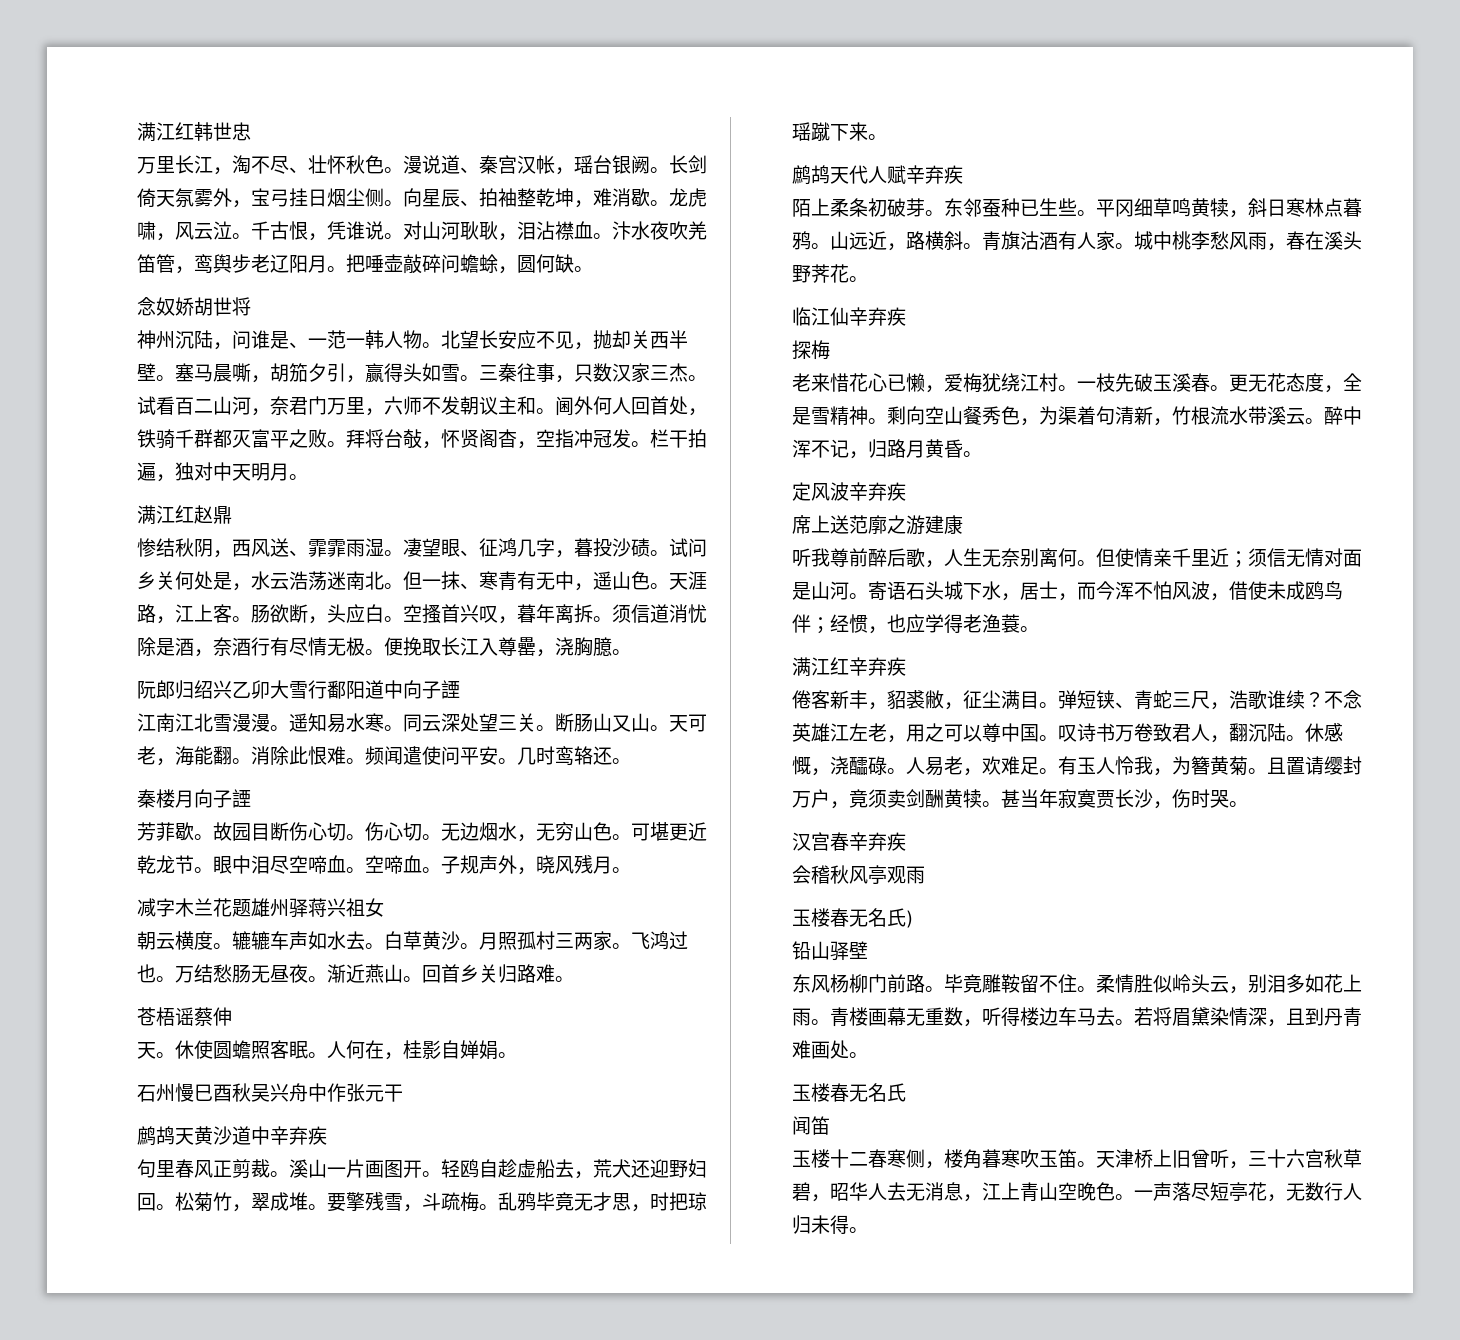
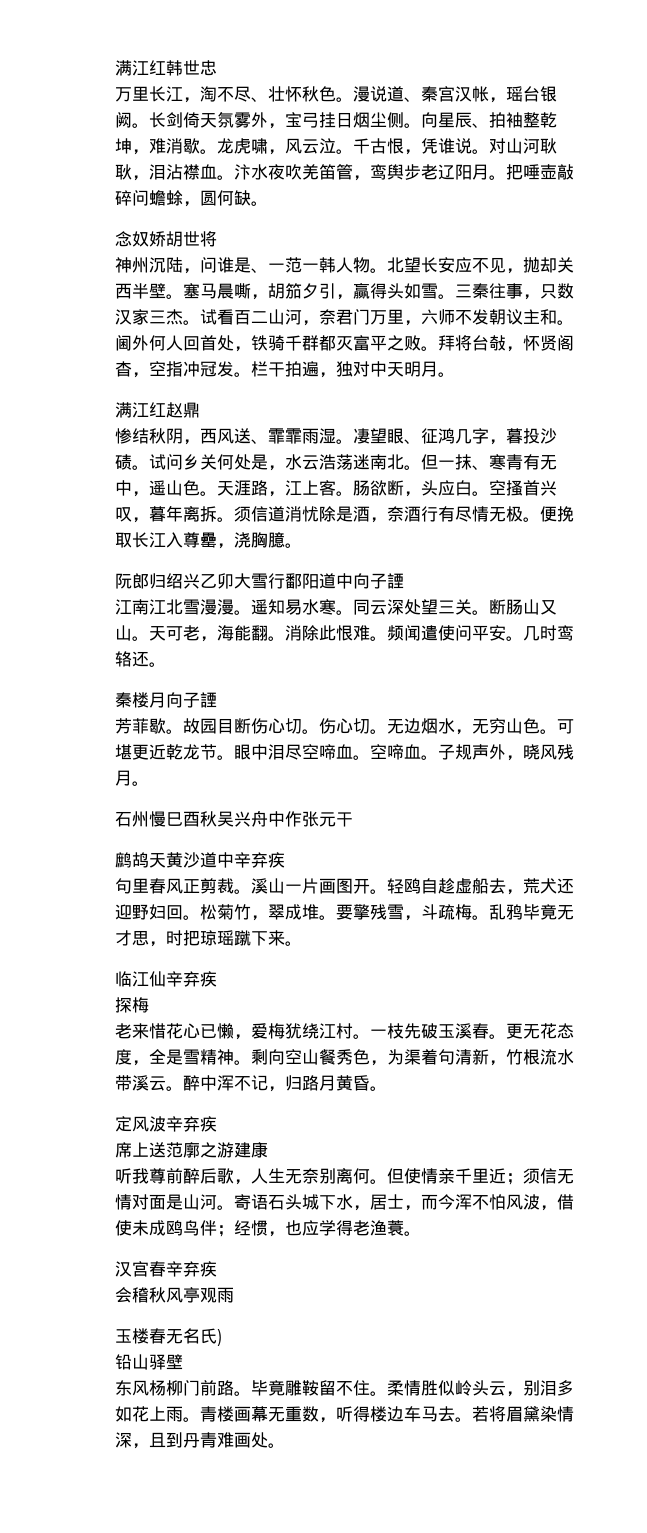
[137,898,385,918] [137,931,689,951] [137,964,575,983] [137,1007,233,1026] [137,1040,518,1060] // 减字木兰花题雄州驿蒋兴祖女 // 朝云横度。辘辘车声如水去。白草黄沙。月照孤村三两家。飞鸿过也。万结愁肠无昼夜。渐近燕山。回首乡关归路难。 // 苍梧谣蔡伸 // 天。休使圆蟾照客眠。人何在，桂影自婵娟。 -> (149, 783) none
[792,165,964,185] [792,198,1363,218] [792,231,1363,251] [792,264,869,283] // 鹧鸪天代人赋辛弃疾 // 陌上柔条初破芽。东邻蚕种已生些。平冈细草鸣黄犊，斜日寒林点暮鸦。山远近，路横斜。青旗沽酒有人家。城中桃李愁风雨，春在溪头野荠花。 -> (302, 943) none
[792,657,907,676] [792,690,1363,710] [792,723,1344,743] [792,756,1363,776] [792,789,1249,809] // 满江红辛弃疾 // 倦客新丰，貂裘敝，征尘满目。弹短铗、青蛇三尺，浩歌谁续？不念英雄江左老，用之可以尊中国。叹诗书万卷致君人，翻沉陆。休感慨，浇醽碌。人易老，欢难足。有玉人怜我，为簪黄菊。且置请缨封万户，竟须卖剑酬黄犊。甚当年寂寞贾长沙，伤时哭。 -> (421, 1233) none
[792,1083,907,1102] [792,1116,831,1135] [792,1149,1363,1169] [792,1182,1363,1202] [792,1215,869,1234] // 玉楼春无名氏 // 闻笛 // 玉楼十二春寒侧，楼角暮寒吹玉笛。天津桥上旧曾听，三十六宫秋草碧，昭华人去无消息，江上青山空晚色。一声落尽短亭花，无数行人归未得。 -> (285, 1445) none

